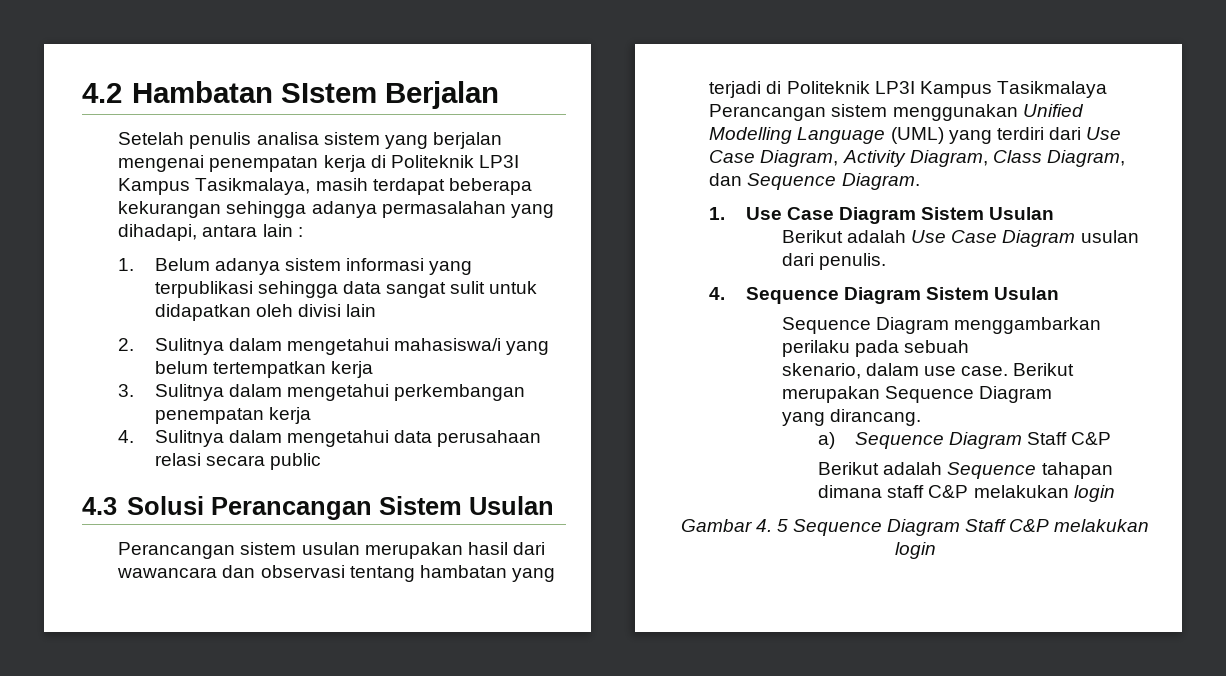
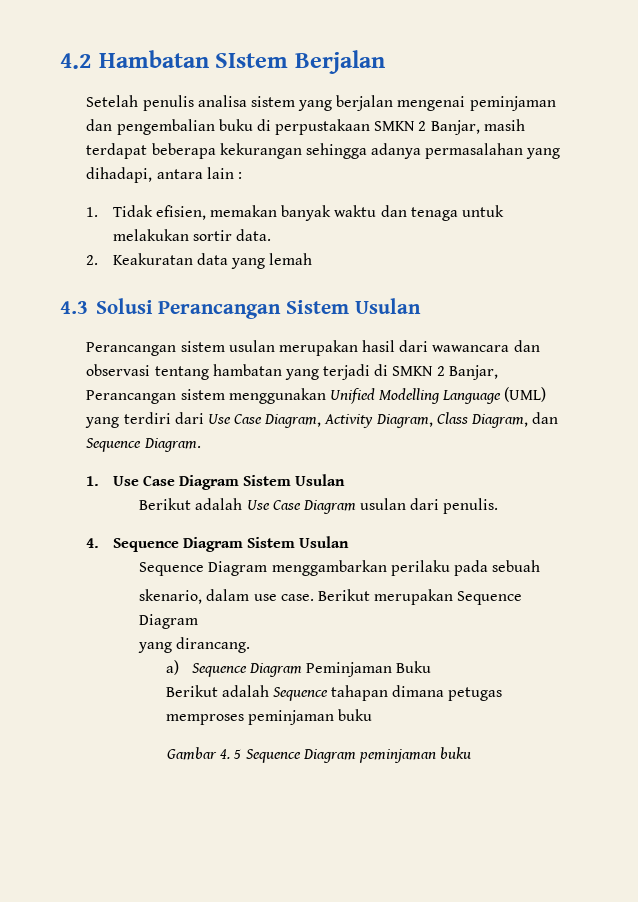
[209,155,519,172] [118,178,311,195] penempatan kerja di Politeknik LP3I Kampus Tasikmalaya, -> [469,96,556,111] [86,119,480,135] peminjaman dan pengembalian buku di perpustakaan SMKN 2 Banjar,
[154,258,473,275] [154,281,538,298] [154,304,376,321] [118,338,550,355] [154,361,373,378] [118,384,525,401] [154,407,311,424] [118,430,542,447] [154,453,321,470] Belum adanya sistem informasi yang terpublikasi sehingga data sangat sulit untuk didapatkan oleh divisi lain // 2. Sulitnya dalam mengetahui mahasiswa/i yang belum tertempatkan kerja // 3. Sulitnya dalam mengetahui perkembangan penempatan kerja // 4. Sulitnya dalam mengetahui data perusahaan relasi secara public -> [112,205,505,221] [112,229,272,241] [86,253,313,269] Tidak efisien, memakan banyak waktu dan tenaga untuk melakukan sortir data. // 2. Keakuratan data yang lemah
[786,81,1107,98] Politeknik LP3I Kampus Tasikmalaya -> [392,365,498,380] SMKN 2 Banjar,
[1026,432,1111,445] Staff C&P -> [306,661,432,677] Peminjaman Buku
[887,485,1115,502] staff C&P melakukan login -> [448,687,503,701] [165,709,372,725] petugas memproses peminjaman buku
[965,519,1150,532] [894,542,936,559] Staff C&P melakukan login -> [358,747,472,763] peminjaman buku

